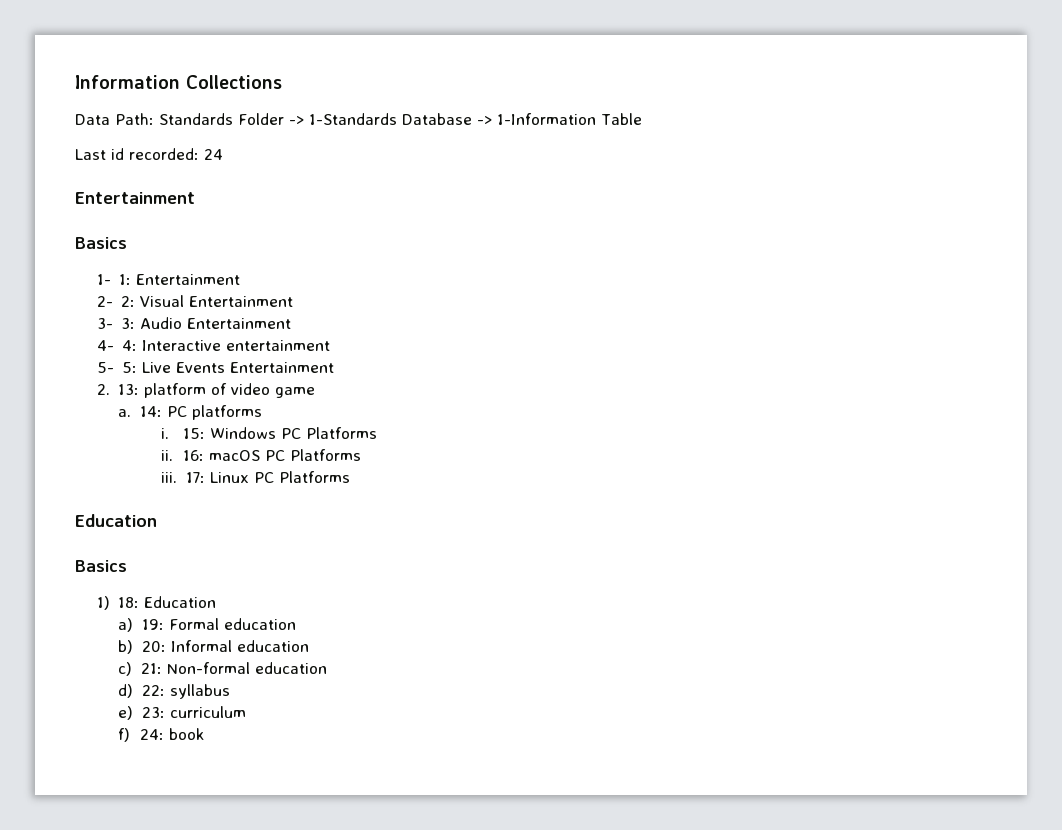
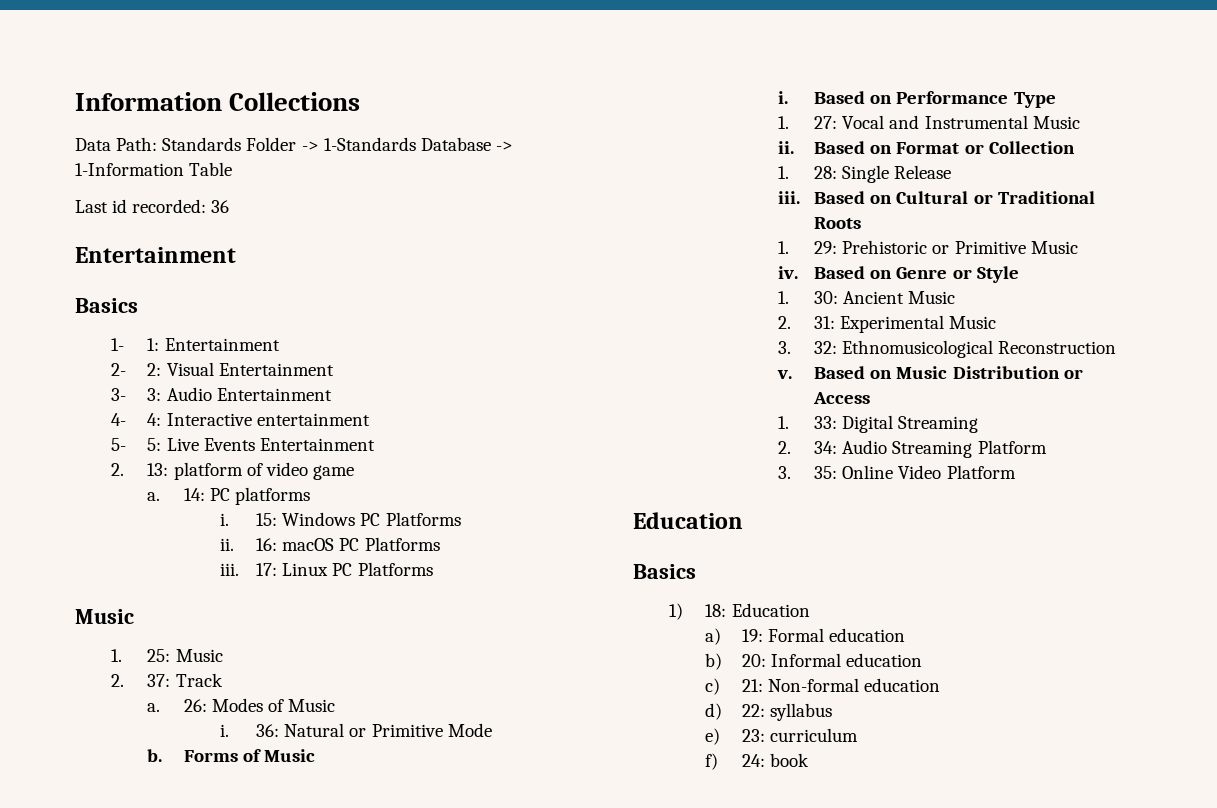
[204,149,223,160] 24 -> [211,200,230,213] 36
(350, 477) none -> [75,609,134,624] [111,649,223,662] [111,673,223,687] [147,698,336,712] [219,723,492,737] [147,749,315,762] [777,91,1056,108] [777,115,1080,129] [777,141,1075,154] [777,165,952,183] [777,191,1095,204] [814,217,862,229] [777,240,1078,254] [777,266,1019,283] [777,291,956,304] [777,315,997,333] [777,340,1117,358] [776,366,1083,379] [813,392,871,404] [777,415,979,433] [777,440,1047,458] [777,465,1016,479] // Music // 1. 25: Music // 2. 37: Track // a. 26: Modes of Music // i. 36: Natural or Primitive Mode // b. Forms of Music // i. Based on Performance Type // 1. 27: Vocal and Instrumental Music // ii. Based on Format or Collection // 1. 28: Single Release // iii. Based on Cultural or Traditional Roots // 1. 29: Prehistoric or Primitive Music // iv. Based on Genre or Style // 1. 30: Ancient Music // 2. 31: Experimental Music // 3. 32: Ethnomusicological Reconstruction // v. Based on Music Distribution or Access // 1. 33: Digital Streaming // 2. 34: Audio Streaming Platform // 3. 35: Online Video Platform

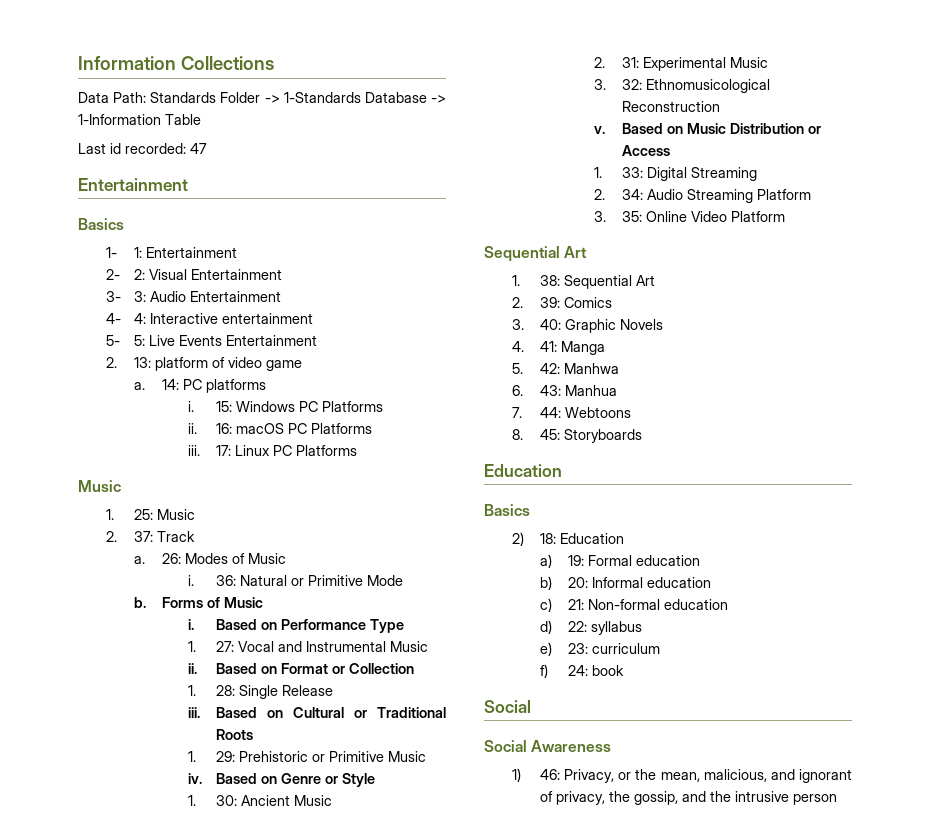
[211,200,230,213] 36 -> [190,143,207,154] 47
(1016, 472) none -> [484,246,588,262] [512,275,656,289] [512,297,613,308] [512,319,664,333] [512,341,606,355] [512,363,620,374] [512,385,618,396] [512,407,632,418] [512,429,643,443] // Sequential Art // 1. 38: Sequential Art // 2. 39: Comics // 3. 40: Graphic Novels // 4. 41: Manga // 5. 42: Manhwa // 6. 43: Manhua // 7. 44: Webtoons // 8. 45: Storyboards
[669,603,684,620] 1) -> [512,532,525,546] 2)
(809, 760) none -> [484,700,531,713] [484,740,612,752] [512,768,852,783] [540,791,838,805] // Social // Social Awareness // 1) 46: Privacy, or the mean, malicious, and ignorant of privacy, the gossip, and the intrusive person

